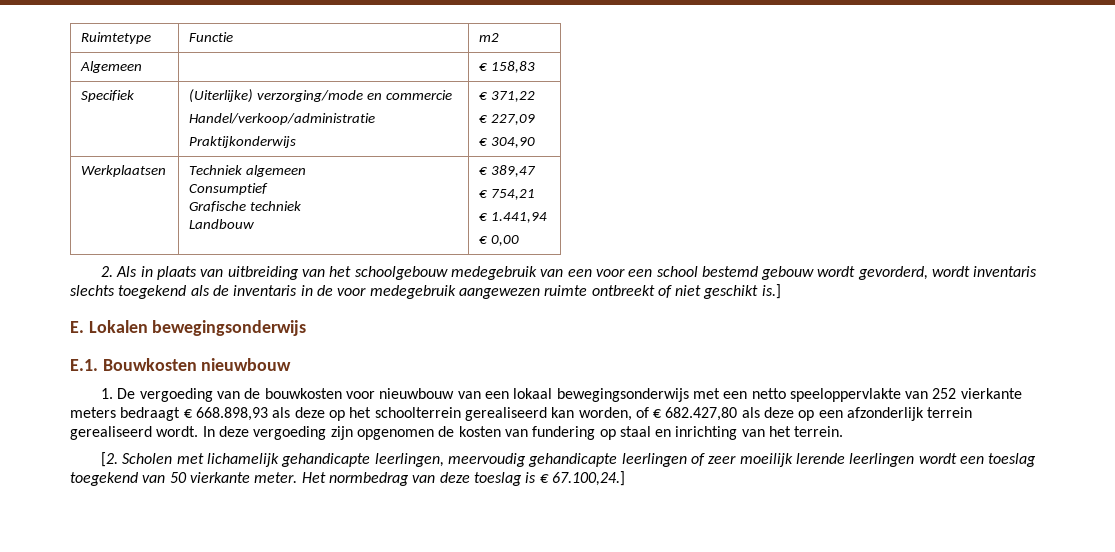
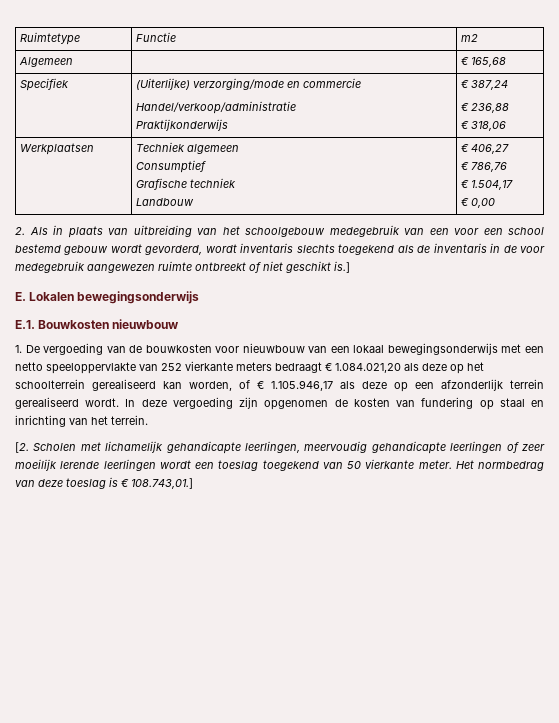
[491,61,536,73] 158,83 -> [471,57,507,67] 165,68
[491,91,536,102] [479,114,536,125] [479,137,536,148] 371,22 // € 227,09 // € 304,90 -> [471,80,509,90] [461,103,510,113] [461,121,507,131] 387,24 // € 236,88 // € 318,06
[491,165,537,177] [479,189,536,200] [479,212,548,223] 389,47 // € 754,21 // € 1.441,94 -> [471,144,510,154] [461,162,508,172] [461,180,514,190] 406,27 // € 786,76 // € 1.504,17
[195,407,268,421] 668.898,93 -> [335,363,401,373] 1.084.021,20
[665,407,738,421] 682.427,80 -> [271,380,333,391] 1.105.946,17
[551,471,625,486] 67.100,24.] -> [131,478,193,489] 108.743,01.]

